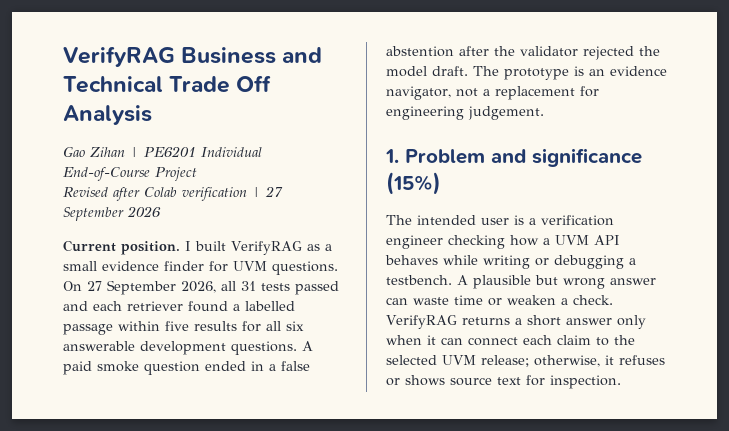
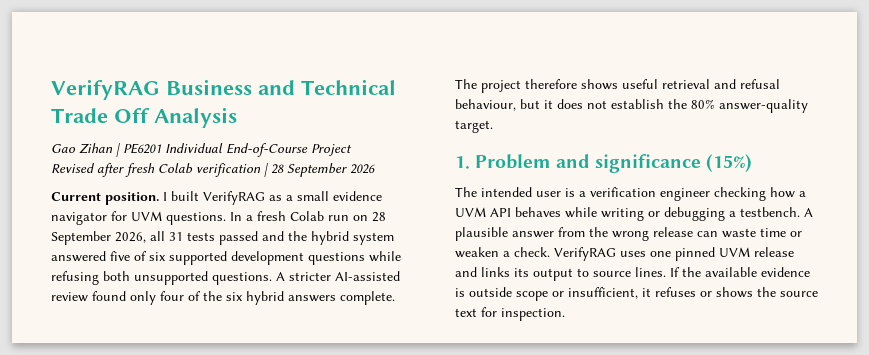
(140, 194) none -> [125,163,155,177] fresh
[265,186,283,197] 27 -> [271,164,284,174] 28
[164,261,204,271] finder -> [51,212,107,225] navigator
[63,281,102,291] On 27 -> [230,211,386,222] In a fresh Colab run on 28
[93,301,295,312] [63,321,304,335] [63,341,313,355] [63,361,310,375] [386,46,660,60] [386,66,667,80] [386,86,599,100] [386,106,544,120] each retriever found a labelled passage within five results for all six answerable development questions. A paid smoke question ended in a false abstention after the validator rejected the model draft. The prototype is an evidence navigator, not a replacement for engineering judgement. -> [288,231,394,245] [51,251,401,265] [51,271,400,285] [51,291,395,305] [455,79,780,93] [455,99,808,113] [455,120,493,133] the hybrid system answered five of six supported development questions while refusing both unsupported questions. A stricter AI-assisted review found only four of the six hybrid answers complete. The project therefore shows useful retrieval and refusal behaviour, but it does not establish the 80% answer-quality target.
[535,275,656,289] but wrong answer -> [512,227,693,241] answer from the wrong release
[461,315,646,329] [386,335,635,346] [386,355,600,367] returns a short answer only when it can connect each claim to the selected UVM release; otherwise, -> [620,247,794,261] [455,267,810,281] [455,287,638,301] uses one pinned UVM release and links its output to source lines. If the available evidence is outside scope or insufficient,
(445, 380) none -> [757,287,776,297] the

